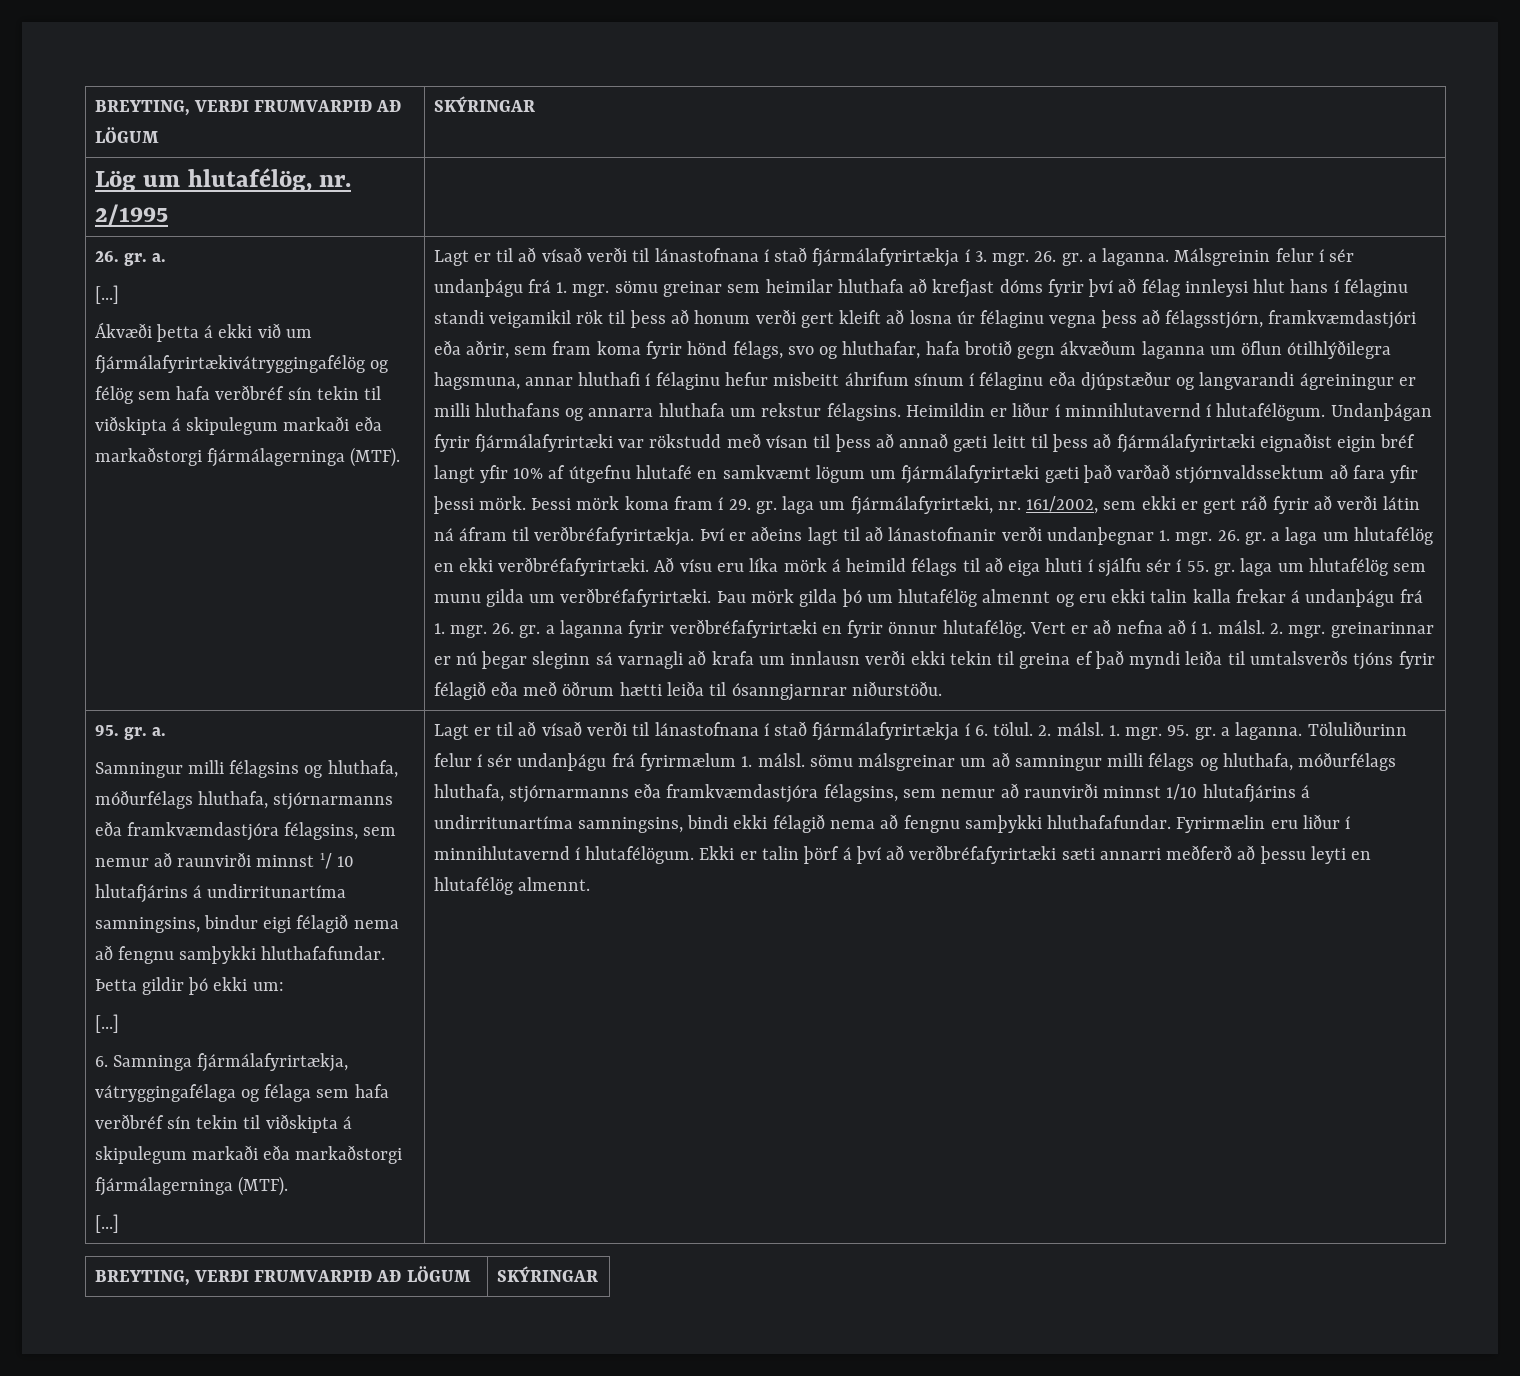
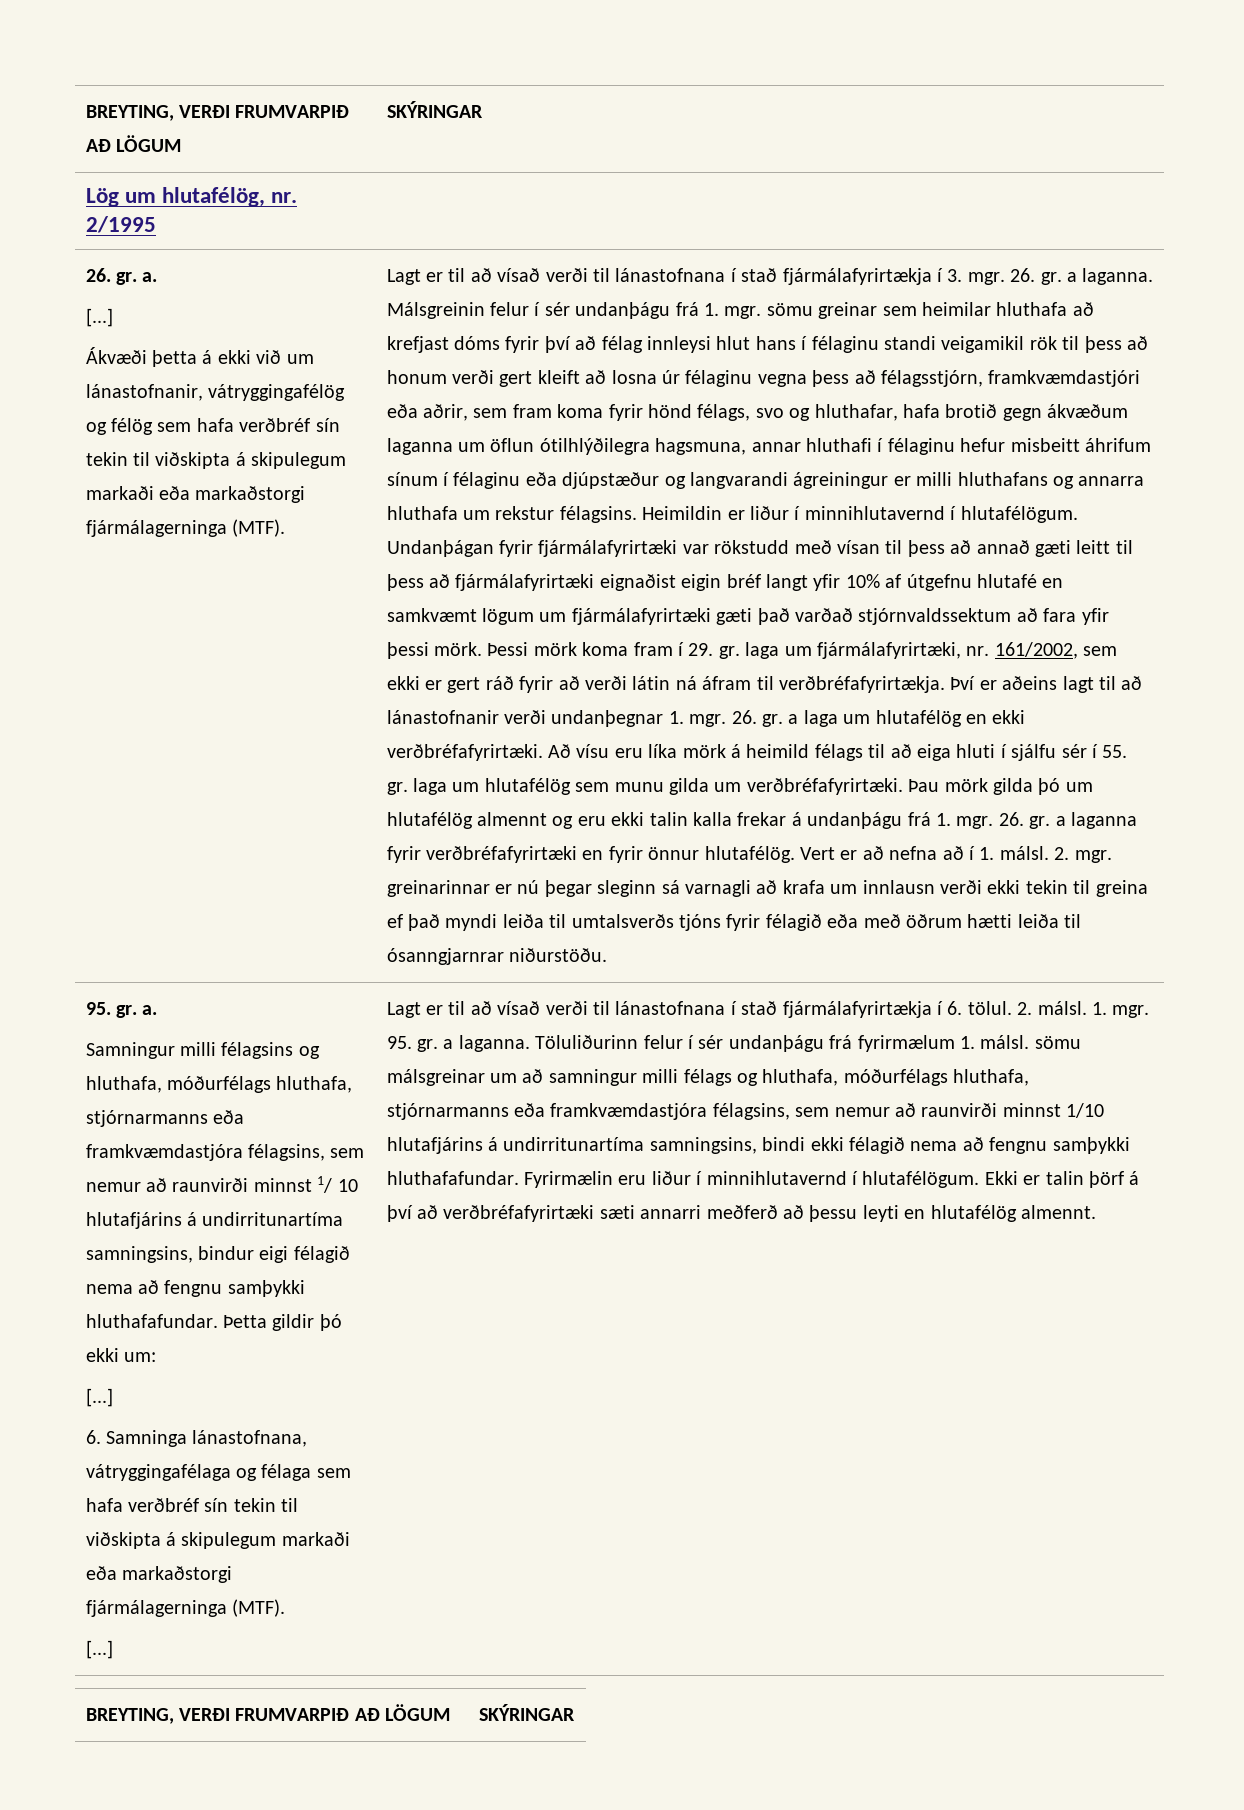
[94,355,365,374] fjármálafyrirtækivátryggingafélög -> [85,384,345,401] lánastofnanir, vátryggingafélög
[197,1053,349,1072] fjármálafyrirtækja, -> [192,1430,308,1447] lánastofnana,

